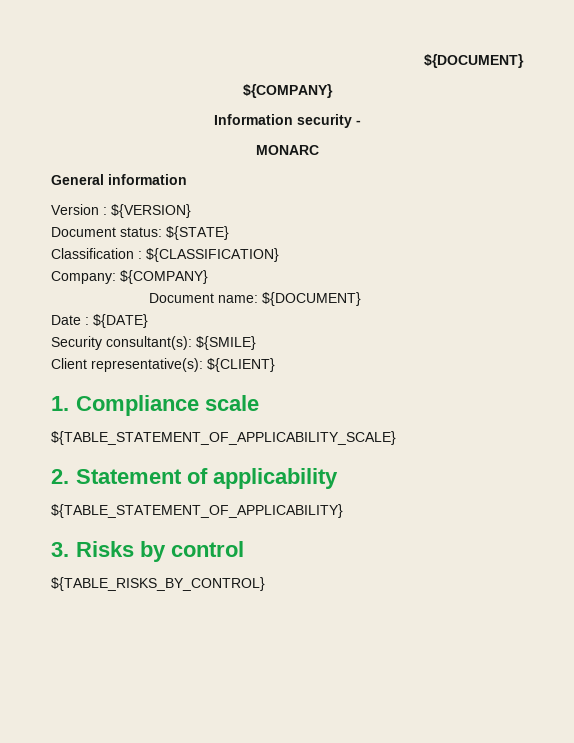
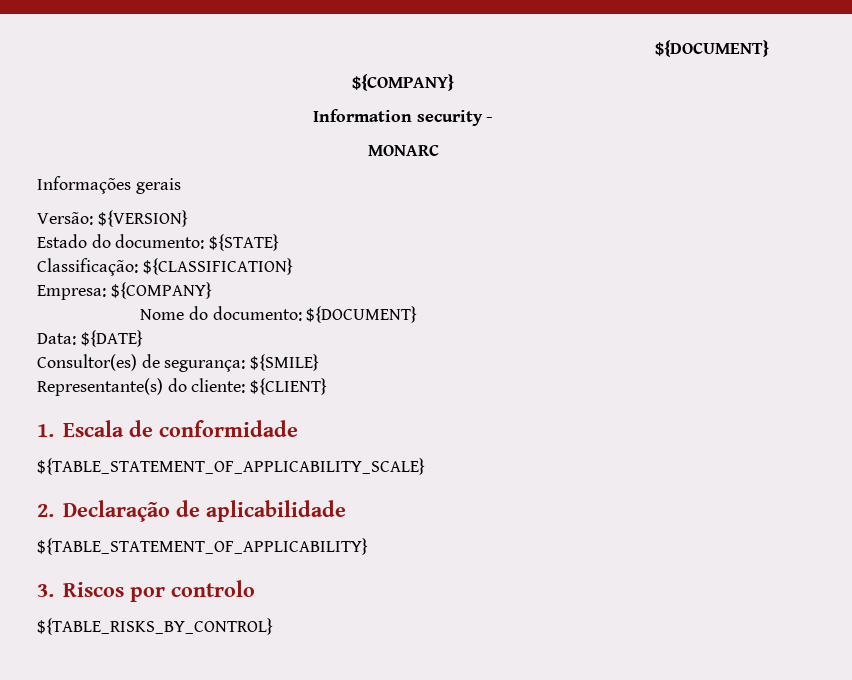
[51,174,187,185] [51,204,191,218] [51,227,162,237] General information // Version : ${VERSION} // Document status: -> [37,176,181,194] [37,210,188,227] [37,234,205,249] Informações gerais // Versão: ${VERSION} // Estado do documento:
[51,248,142,259] Classification : -> [37,258,138,276] Classificação:
[51,270,208,284] [149,292,362,306] [51,315,89,325] Company: ${COMPANY} // Document name: ${DOCUMENT} // Date : -> [37,282,212,300] [140,306,418,323] [37,333,76,345] Empresa: ${COMPANY} // Nome do documento: ${DOCUMENT} // Data:
[51,336,256,350] [51,358,203,372] Security consultant(s): ${SMILE} // Client representative(s): -> [37,354,320,372] [37,378,246,396] Consultor(es) de segurança: ${SMILE} // Representante(s) do cliente:
[76,395,259,416] Compliance scale -> [62,420,298,437] Escala de conformidade
[76,468,338,489] Statement of applicability -> [62,500,346,522] Declaração de aplicabilidade
[76,541,244,562] Risks by control -> [62,580,255,602] Riscos por controlo

